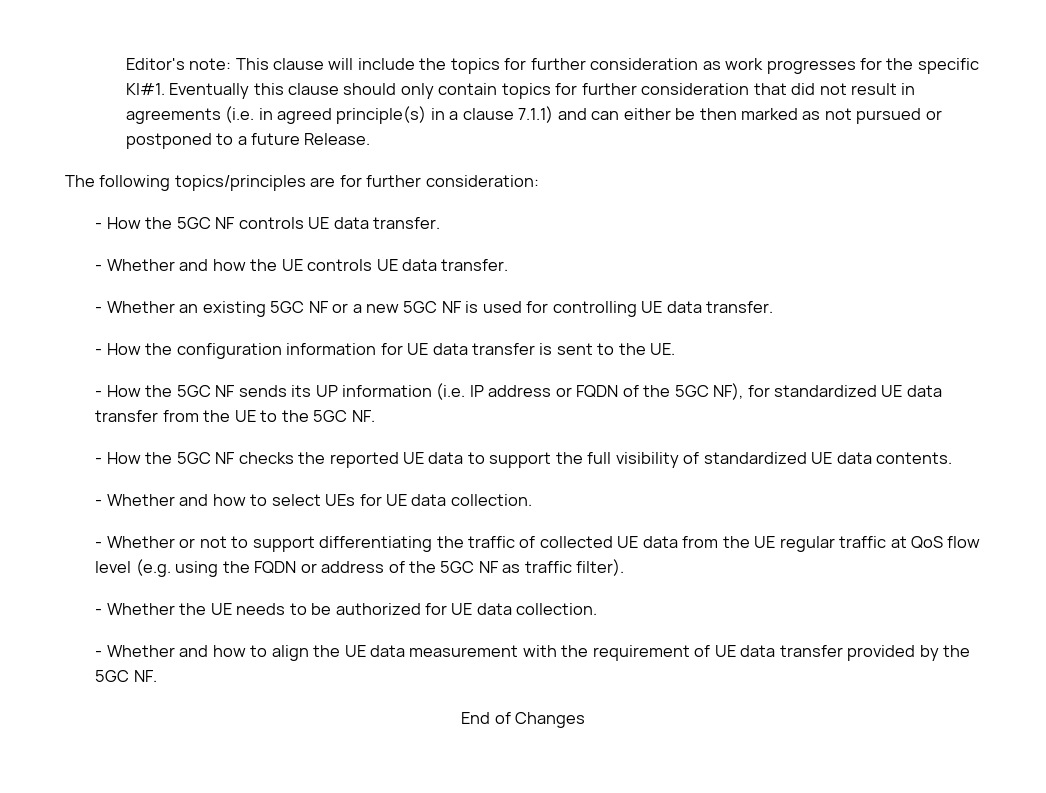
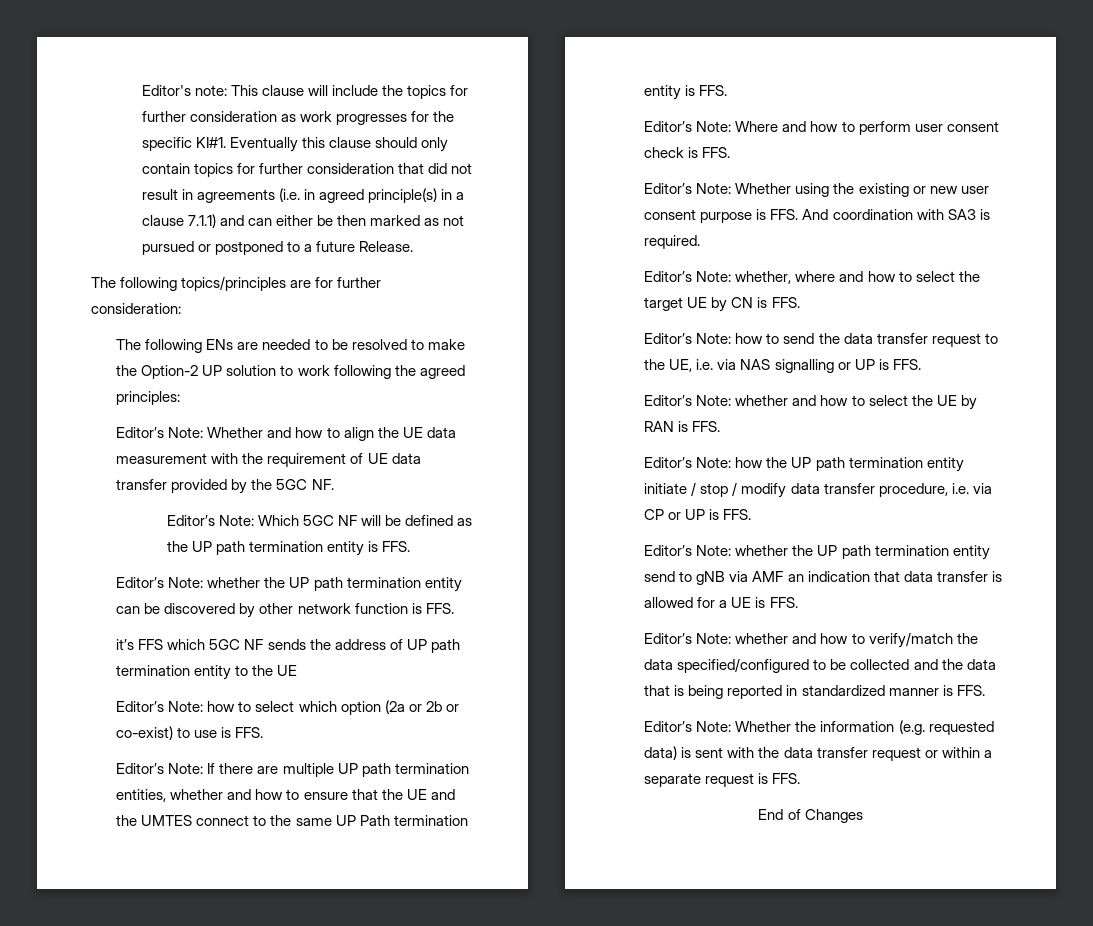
[95,217,440,229] [95,259,509,271] [95,301,774,317] [95,343,676,359] [95,383,942,400] [95,410,375,422] [95,452,952,468] [95,494,532,506] [95,536,981,552] [95,559,625,577] [95,603,598,615] [95,651,103,657] - How the 5GC NF controls UE data transfer. // - Whether and how the UE controls UE data transfer. // - Whether an existing 5GC NF or a new 5GC NF is used for controlling UE data transfer. // - How the configuration information for UE data transfer is sent to the UE. // - How the 5GC NF sends its UP information (i.e. IP address or FQDN of the 5GC NF), for standardized UE data transfer from the UE to the 5GC NF. // - How the 5GC NF checks the reported UE data to support the full visibility of standardized UE data contents. // - Whether and how to select UEs for UE data collection. // - Whether or not to support differentiating the traffic of collected UE data from the UE regular traffic at QoS flow level (e.g. using the FQDN or address of the 5GC NF as traffic filter). // - Whether the UE needs to be authorized for UE data collection. // - -> [116,339,465,353] [116,365,465,379] [116,391,181,405] [116,427,204,438] The following ENs are needed to be resolved to make the Option-2 UP solution to work following the agreed principles: // Editor’s Note:
(157, 676) none -> [166,515,473,526] [166,541,411,556] [116,577,462,592] [116,603,454,618] [116,639,460,653] [116,665,298,680] [116,700,459,715] [116,726,264,740] [116,763,469,777] [116,789,455,802] [116,815,468,826] [644,85,728,100] [644,121,999,135] [644,147,731,158] [644,183,989,197] [644,209,990,223] [644,235,701,249] [644,271,980,284] [644,297,800,312] [644,333,998,347] [644,359,921,373] [644,395,977,410] [644,421,721,432] [644,457,964,472] [644,482,992,498] [644,509,752,520] [644,545,990,560] [644,571,1002,585] [644,597,798,608] [644,632,978,648] [644,658,996,673] [644,685,985,699] [644,720,994,735] [644,746,992,761] [644,773,801,787] // Editor’s Note: Which 5GC NF will be defined as the UP path termination entity is FFS. // Editor’s Note: whether the UP path termination entity can be discovered by other network function is FFS. // it’s FFS which 5GC NF sends the address of UP path termination entity to the UE // Editor’s Note: how to select which option (2a or 2b or co-exist) to use is FFS. // Editor’s Note: If there are multiple UP path termination entities, whether and how to ensure that the UE and the UMTES connect to the same UP Path termination entity is FFS. // Editor’s Note: Where and how to perform user consent check is FFS. // Editor’s Note: Whether using the existing or new user consent purpose is FFS. And coordination with SA3 is required. // Editor’s Note: whether, where and how to select the target UE by CN is FFS. // Editor’s Note: how to send the data transfer request to the UE, i.e. via NAS signalling or UP is FFS. // Editor’s Note: whether and how to select the UE by RAN is FFS. // Editor’s Note: how the UP path termination entity initiate / stop / modify data transfer procedure, i.e. via CP or UP is FFS. // Editor’s Note: whether the UP path termination entity send to gNB via AMF an indication that data transfer is allowed for a UE is FFS. // Editor’s Note: whether and how to verify/match the data specified/configured to be collected and the data that is being reported in standardized manner is FFS. // Editor’s Note: Whether the information (e.g. requested data) is sent with the data transfer request or within a separate request is FFS.

